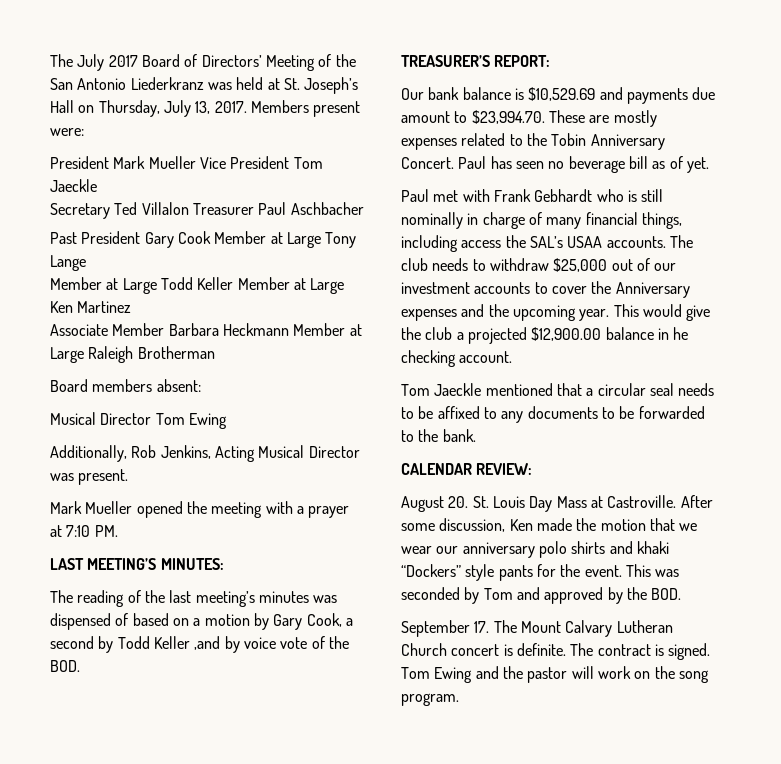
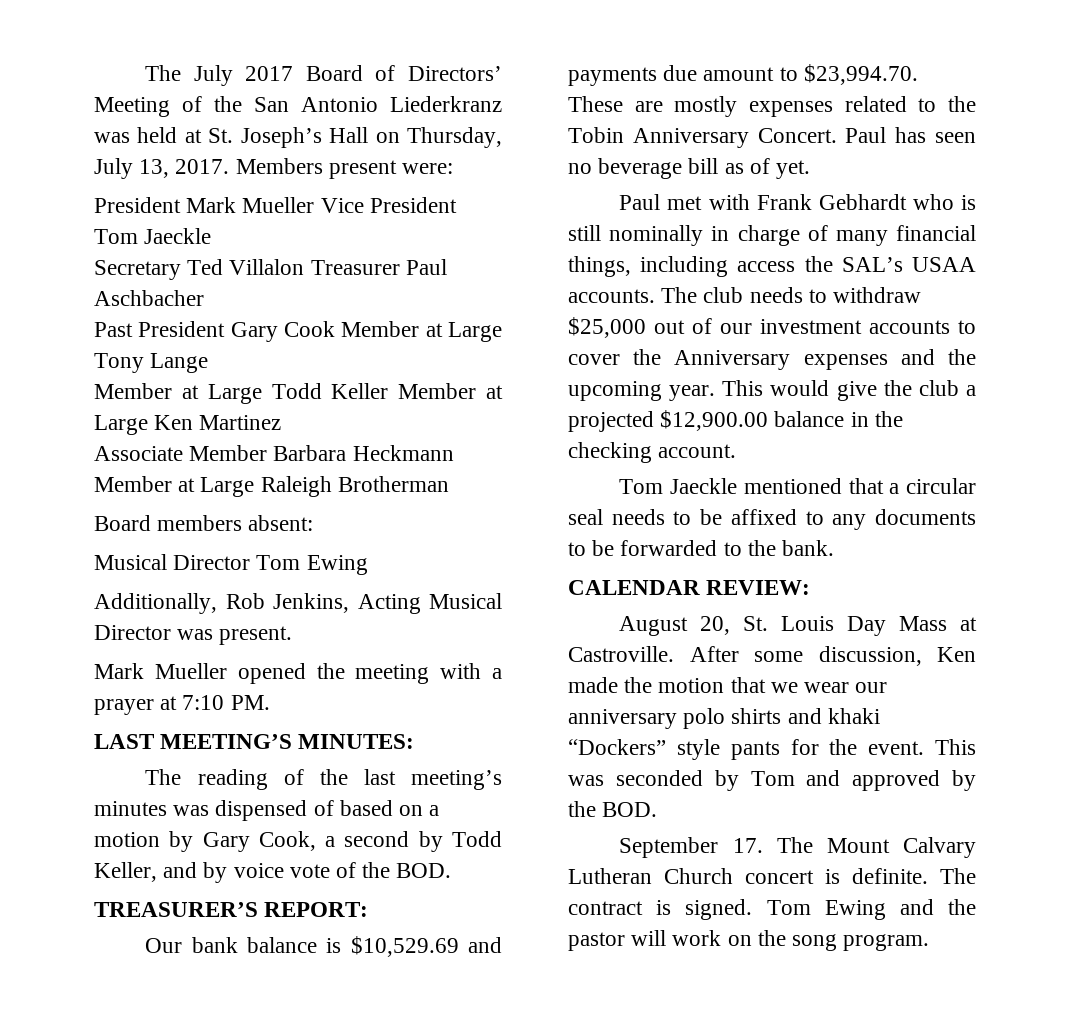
[153,636,221,650] Keller ,and -> [94,862,198,882] Keller, and
[673,327,689,340] he -> [874,411,903,427] the
[448,496,469,508] 20. -> [700,616,731,635] 20,

